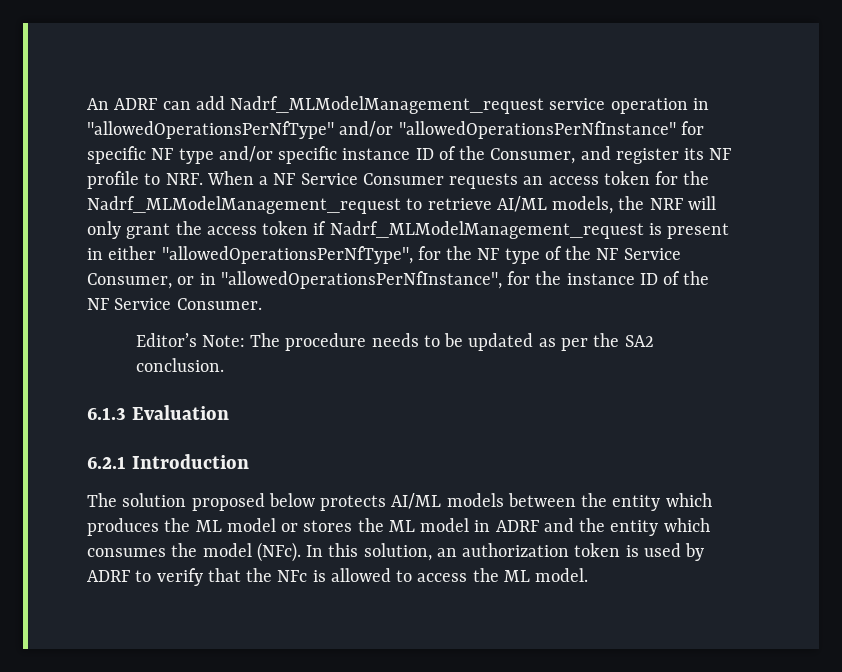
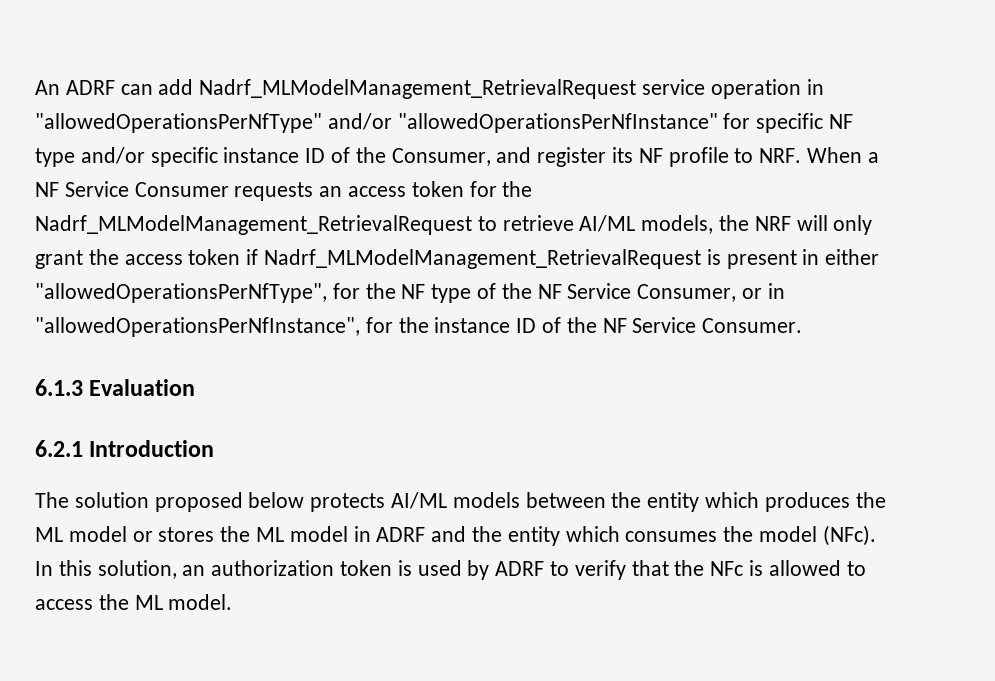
[230,96,545,114] Nadrf_MLModelManagement_request -> [199,79,637,99] Nadrf_MLModelManagement_RetrievalRequest
[87,196,401,214] Nadrf_MLModelManagement_request -> [35,215,472,235] Nadrf_MLModelManagement_RetrievalRequest
[329,221,644,239] Nadrf_MLModelManagement_request -> [264,249,702,269] Nadrf_MLModelManagement_RetrievalRequest
[135,333,654,351] [135,358,224,372] // Editor’s Note: The procedure needs to be updated as per the SA2 conclusion. -> (803, 325) none

